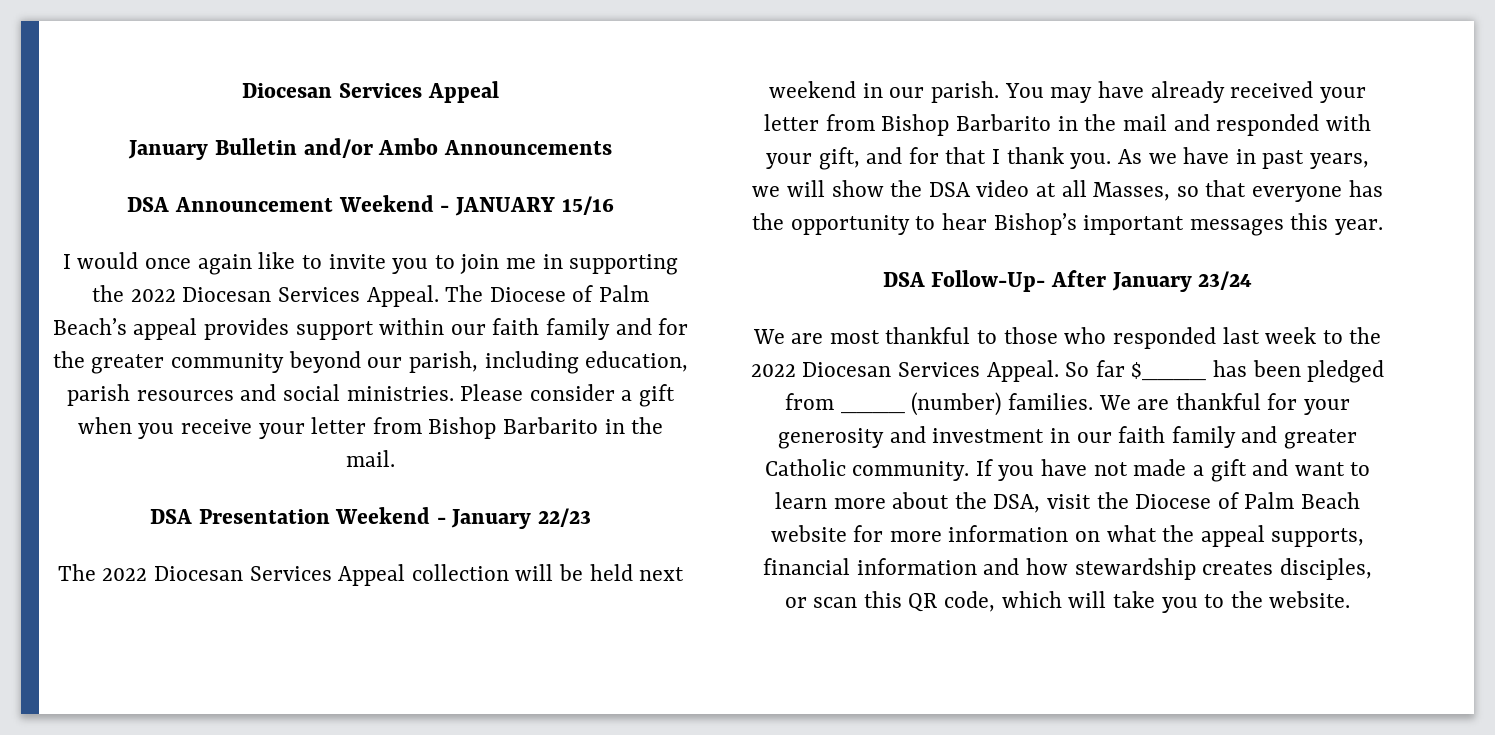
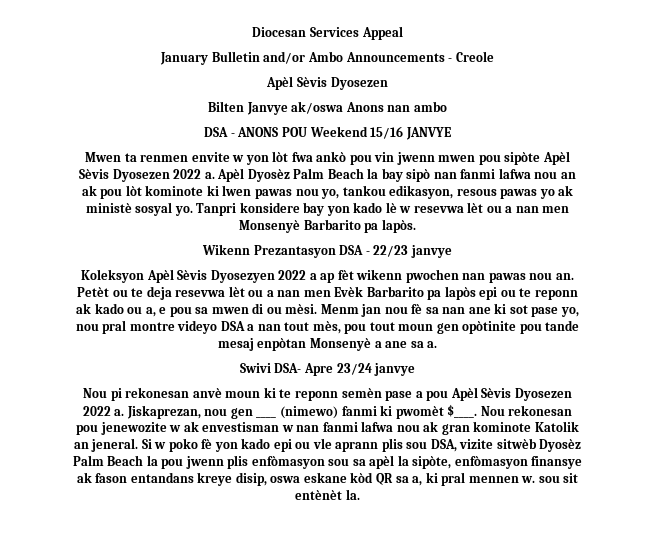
[127,195,614,216] [62,252,679,275] [92,285,649,307] [52,318,689,340] [52,351,689,374] [67,384,675,407] [77,417,664,439] [346,450,395,467] [149,507,592,529] [57,564,685,586] [769,81,1366,103] [764,114,1371,136] [766,147,1369,170] [752,180,1383,202] [752,213,1383,236] [882,270,1253,292] [752,327,1382,349] [750,360,1385,383] [785,393,835,410] [840,392,1350,416] [778,426,1357,449] [764,459,1371,482] [774,492,1361,513] [770,525,1365,547] [763,558,1372,580] [784,591,1351,613] // DSA Announcement Weekend - JANUARY 15/16 // I would once again like to invite you to join me in supporting the 2022 Diocesan Services Appeal. The Diocese of Palm Beach’s appeal provides support within our faith family and for the greater community beyond our parish, including education, parish resources and social ministries. Please consider a gift when you receive your letter from Bishop Barbarito in the mail. // DSA Presentation Weekend - January 22/23 // The 2022 Diocesan Services Appeal collection will be held next weekend in our parish. You may have already received your letter from Bishop Barbarito in the mail and responded with your gift, and for that I thank you. As we have in past years, we will show the DSA video at all Masses, so that everyone has the opportunity to hear Bishop’s important messages this year. // DSA Follow-Up- After January 23/24 // We are most thankful to those who responded last week to the 2022 Diocesan Services Appeal. So far $____ has been pledged from ____ (number) families. We are thankful for your generosity and investment in our faith family and greater Catholic community. If you have not made a gift and want to learn more about the DSA, visit the Diocese of Palm Beach website for more information on what the appeal supports, financial information and how stewardship creates disciples, or scan this QR code, which will take you to the website. -> [448,51,494,62] [266,76,388,90] [208,101,447,115] [204,126,451,140] [85,151,570,165] [79,168,576,182] [81,185,574,199] [85,202,570,216] [239,219,416,233] [202,244,452,258] [81,269,574,283] [77,286,578,300] [76,303,579,317] [75,320,580,334] [217,338,438,351] [239,363,416,376] [83,387,572,401] [82,404,573,419] [76,421,579,435] [73,438,582,452] [72,455,583,469] [76,472,579,486] [295,489,360,500] - Creole // Apèl Sèvis Dyosezen // Bilten Janvye ak/oswa Anons nan ambo // DSA - ANONS POU Weekend 15/16 JANVYE // Mwen ta renmen envite w yon lòt fwa ankò pou vin jwenn mwen pou sipòte Apèl Sèvis Dyosezen 2022 a. Apèl Dyosèz Palm Beach la bay sipò nan fanmi lafwa nou an ak pou lòt kominote ki lwen pawas nou yo, tankou edikasyon, resous pawas yo ak ministè sosyal yo. Tanpri konsidere bay yon kado lè w resevwa lèt ou a nan men Monsenyè Barbarito pa lapòs. // Wikenn Prezantasyon DSA - 22/23 janvye // Koleksyon Apèl Sèvis Dyosezyen 2022 a ap fèt wikenn pwochen nan pawas nou an. Petèt ou te deja resevwa lèt ou a nan men Evèk Barbarito pa lapòs epi ou te reponn ak kado ou a, e pou sa mwen di ou mèsi. Menm jan nou fè sa nan ane ki sot pase yo, nou pral montre videyo DSA a nan tout mès, pou tout moun gen opòtinite pou tande mesaj enpòtan Monsenyè a ane sa a. // Swivi DSA- Apre 23/24 janvye // Nou pi rekonesan anvè moun ki te reponn semèn pase a pou Apèl Sèvis Dyosezen 2022 a. Jiskaprezan, nou gen ____ (nimewo) fanmi ki pwomèt $____. Nou rekonesan pou jenewozite w ak envestisman w nan fanmi lafwa nou ak gran kominote Katolik an jeneral. Si w poko fè yon kado epi ou vle aprann plis sou DSA, vizite sitwèb Dyosèz Palm Beach la pou jwenn plis enfòmasyon sou sa apèl la sipòte, enfòmasyon finansye ak fason entandans kreye disip, oswa eskane kòd QR sa a, ki pral mennen w. sou sit entènèt la.

